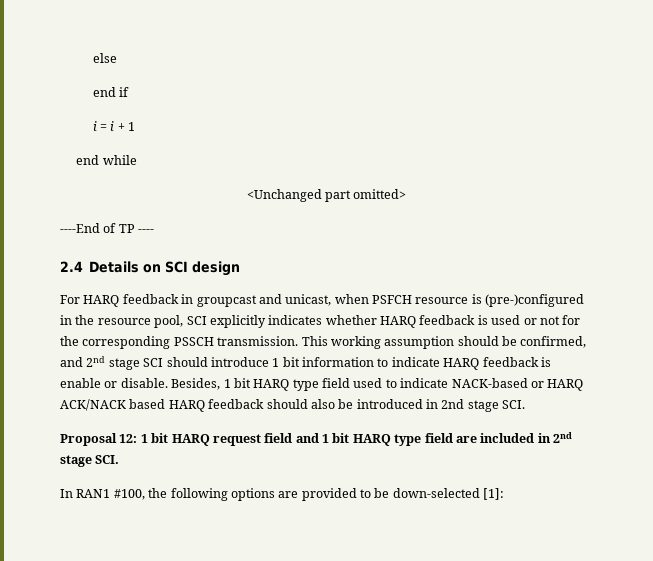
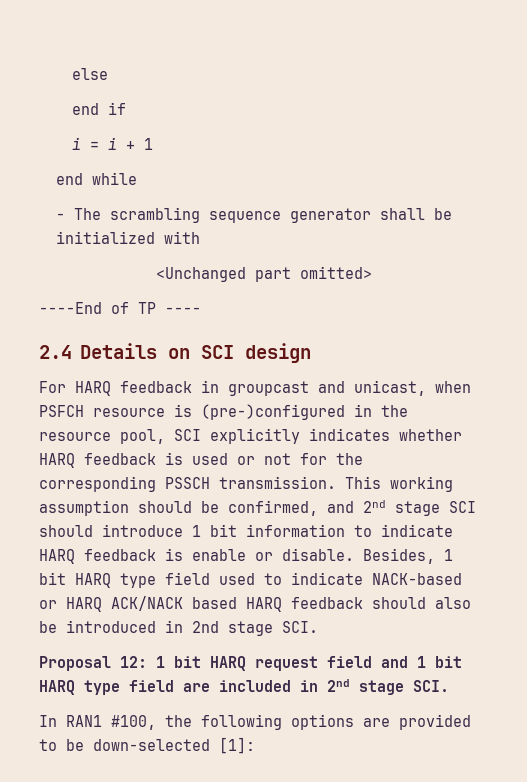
(137, 160) none -> [55,207,452,223] [55,231,200,244] // - The scrambling sequence generator shall be initialized with

